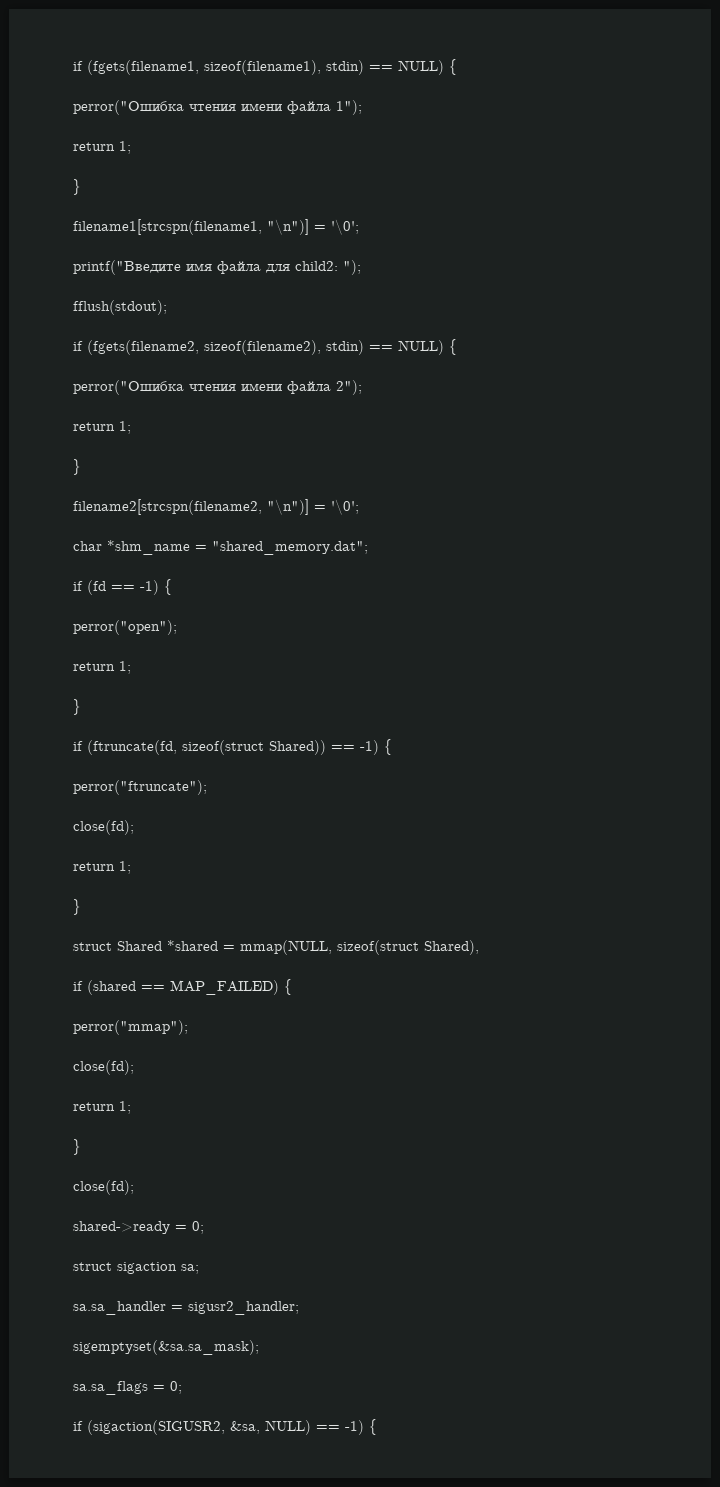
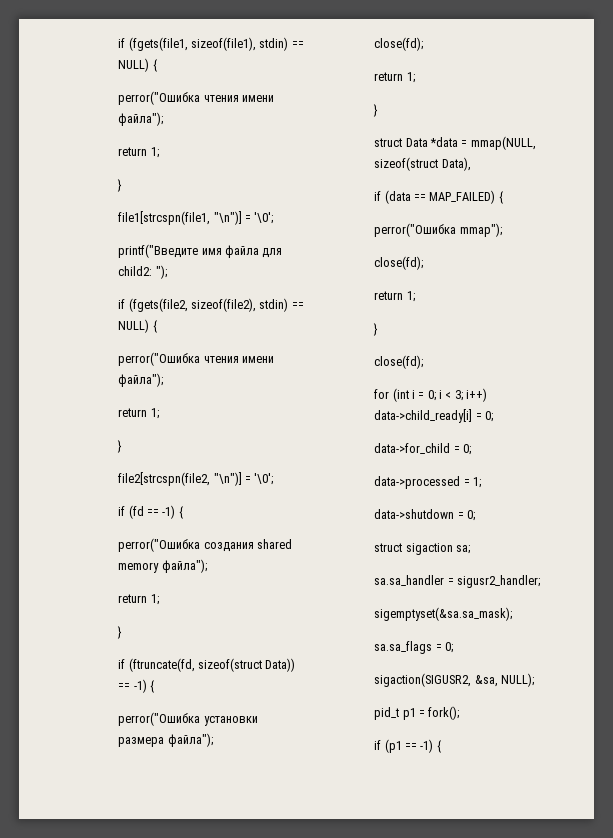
[73,59,458,75] [73,100,363,115] [73,141,132,154] [73,179,82,195] [73,219,263,235] if (fgets(filename1, sizeof(filename1), stdin) == NULL) { // perror("Ошибка чтения имени файла 1"); // return 1; // } // filename1[strcspn(filename1, -> [118,37,304,51] [118,58,157,72] [118,91,274,105] [118,112,164,126] [118,147,159,158] [117,179,123,192] [118,211,211,225] if (fgets(file1, sizeof(file1), stdin) == NULL) { // perror("Ошибка чтения имени файла"); // return 1; // } // file1[strcspn(file1,
[73,300,168,315] [73,339,458,355] [73,380,363,395] [73,421,132,434] [73,459,82,475] [73,499,360,515] [73,540,369,555] // fflush(stdout); // if (fgets(filename2, sizeof(filename2), stdin) == NULL) { // perror("Ошибка чтения имени файла 2"); // return 1; // } // filename2[strcspn(filename2, "\n")] = '\0'; // char *shm_name = "shared_memory.dat"; -> [118,298,304,312] [118,319,157,333] [118,352,274,366] [118,373,164,387] [118,408,159,419] [117,440,123,453] [118,472,274,486] // if (fgets(file2, sizeof(file2), stdin) == NULL) { // perror("Ошибка чтения имени файла"); // return 1; // } // file2[strcspn(file2, "\n")] = '\0';
[73,620,178,635] perror("open"); -> [118,538,292,552] [118,559,207,573] perror("Ошибка создания shared memory файла");
[269,739,393,755] [73,780,208,795] Shared)) == -1) { // perror("ftruncate"); -> [265,658,296,672] [118,679,154,693] [118,712,258,726] [118,733,213,747] Data)) == -1) { // perror("Ошибка установки размера файла");
[117,940,219,951] Shared *shared -> [405,137,458,147] Data *data
[424,940,480,955] [73,980,137,995] Shared), // if (shared -> [441,157,471,171] [374,190,411,204] Data), // if (data
[73,1020,189,1035] perror("mmap"); -> [374,223,502,237] perror("Ошибка mmap");
[73,1221,171,1234] shared->ready -> [374,388,488,402] [374,409,493,423] [374,443,471,455] [374,476,481,489] [374,509,455,519] for (int i = 0; i < 3; i++) data->child_ready[i] = 0; // data->for_child = 0; // data->processed = 1; // data->shutdown
[73,1420,312,1435] if (sigaction(SIGUSR2, &sa, NULL) -> [374,673,534,687] [374,706,460,720] [374,739,402,753] sigaction(SIGUSR2, &sa, NULL); // pid_t p1 = fork(); // if (p1

